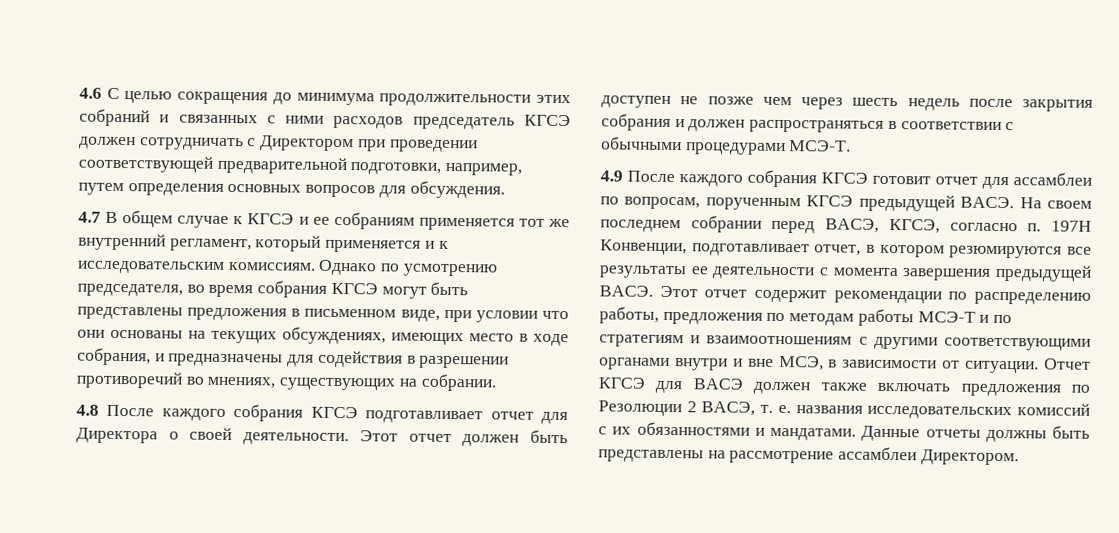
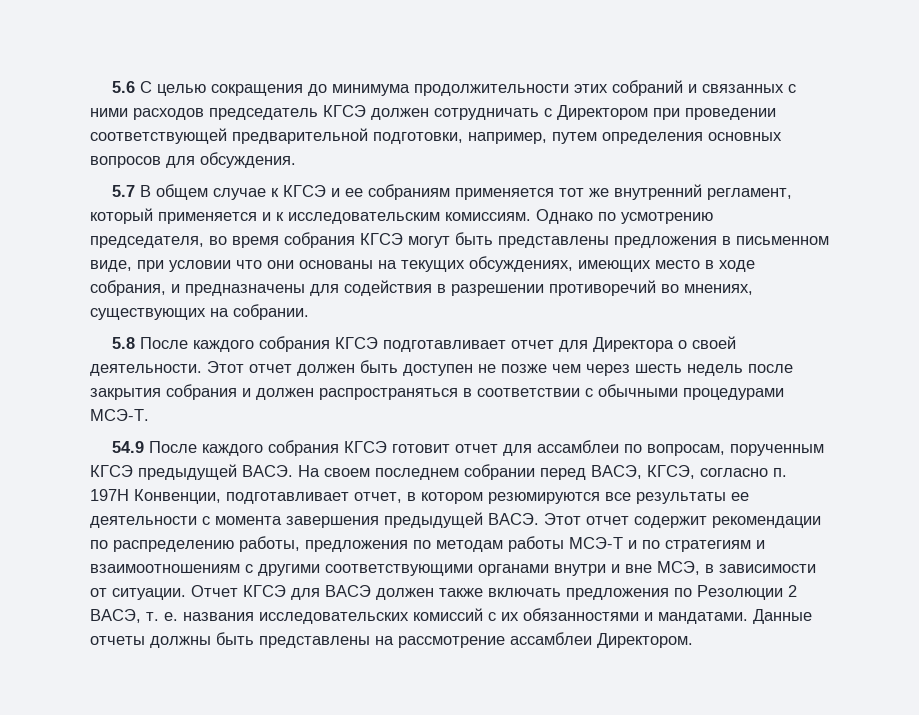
[79,87,102,99] 4.6 -> [112,81,136,93] 5.6
[78,211,101,223] 4.7 -> [112,185,136,197] 5.7
[76,404,99,416] 4.8 -> [112,337,136,349] 5.8
[600,170,623,182] 4.9 -> [112,441,145,453] 54.9

